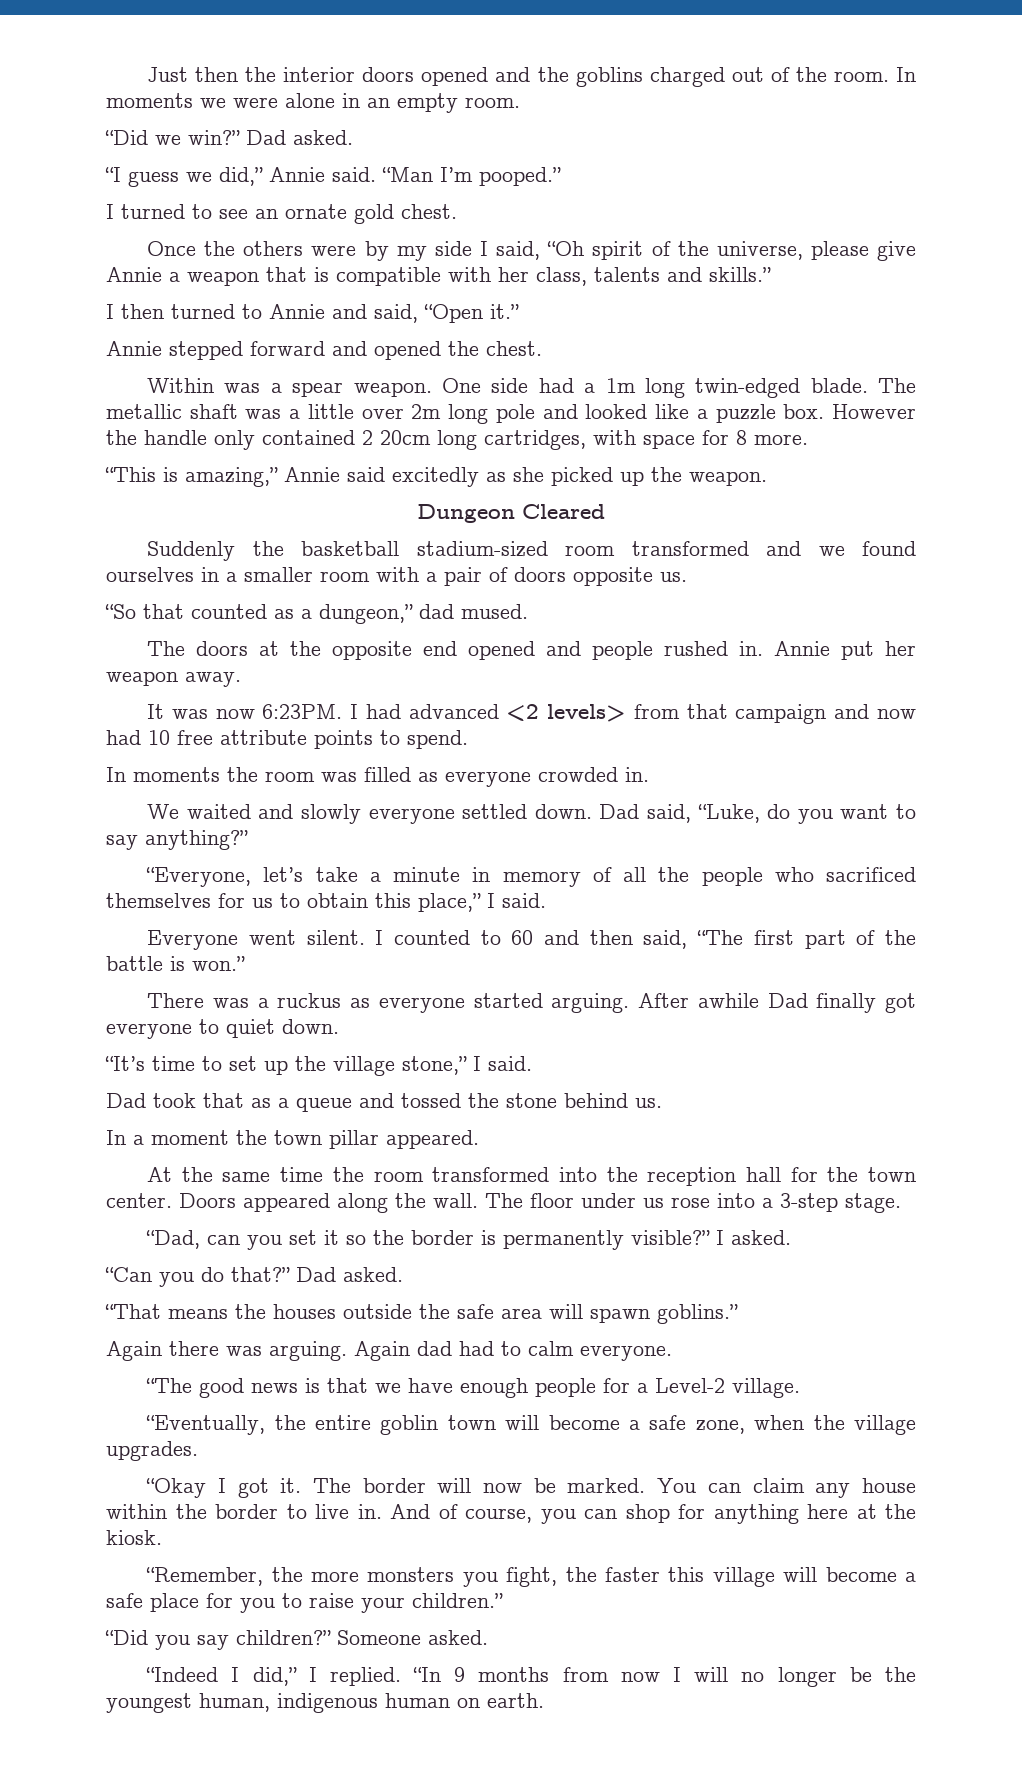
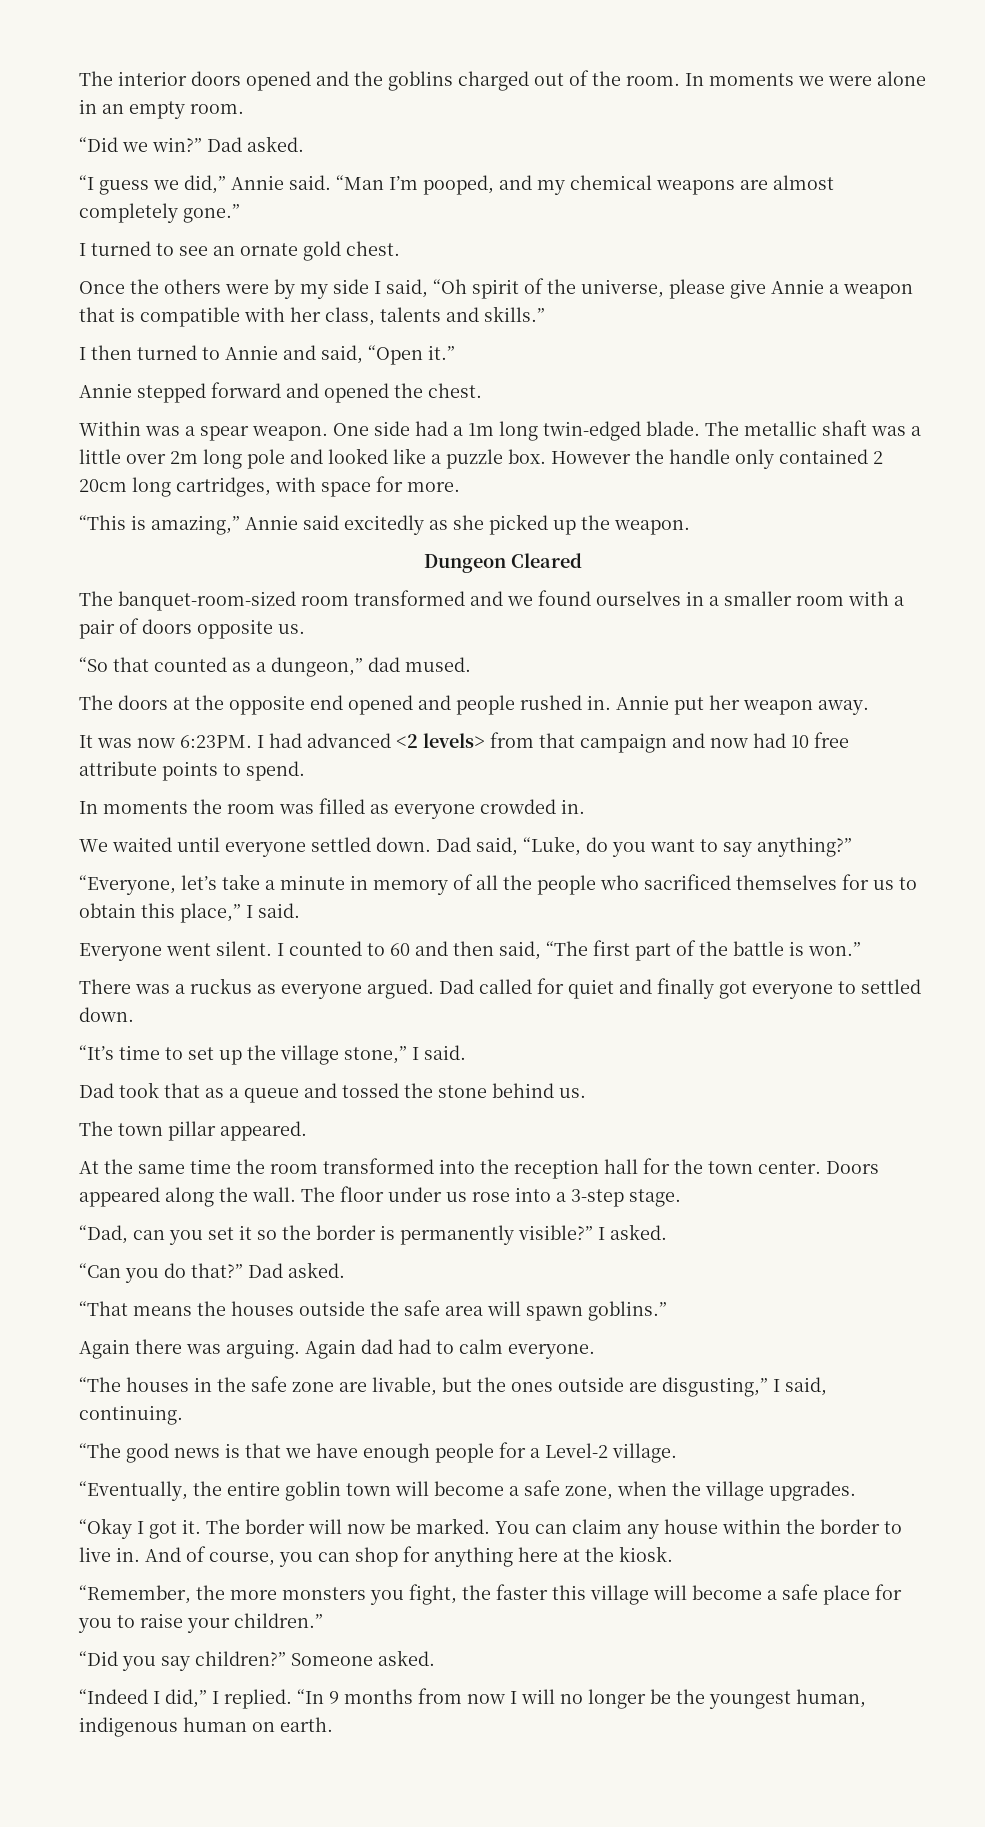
[147,67,277,82] Just then the -> [79,71,113,86] The
[479,167,561,186] pooped.” -> [423,175,834,195] [79,203,240,223] pooped, and my chemical weapons are almost completely gone.”
[736,430,747,445] 8 -> (403, 484) none
[147,541,548,561] Suddenly the basketball stadium-sized -> [79,591,296,611] The banquet-room-sized
[258,804,361,824] and slowly -> [177,837,220,852] until
[473,993,808,1013] started arguing. After awhile Dad -> [367,978,652,999] argued. Dad called for quiet and
[226,1019,275,1038] quiet -> [861,979,921,994] settled
[106,1130,267,1145] In a moment the -> [79,1121,113,1136] The
(672, 1353) none -> [79,1376,827,1397] [79,1405,183,1425] // “The houses in the safe zone are livable, but the ones outside are disgusting,” I said, continuing.

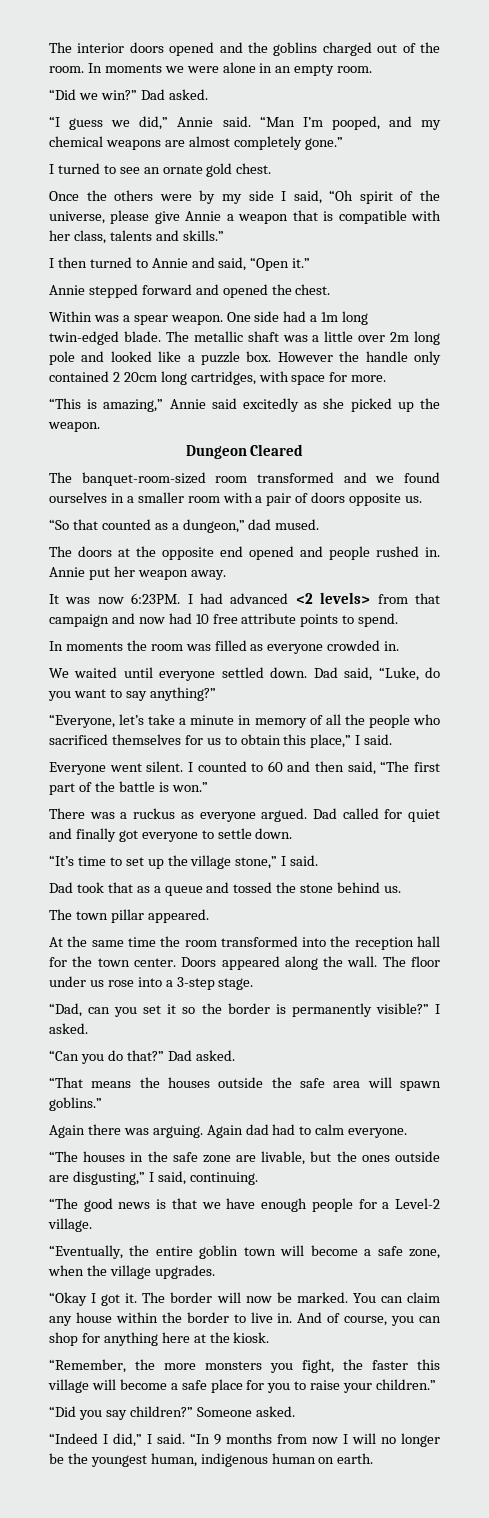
[861,979,921,994] settled -> [217,828,252,839] settle
[224,1689,292,1709] replied. -> [157,1433,185,1444] said.

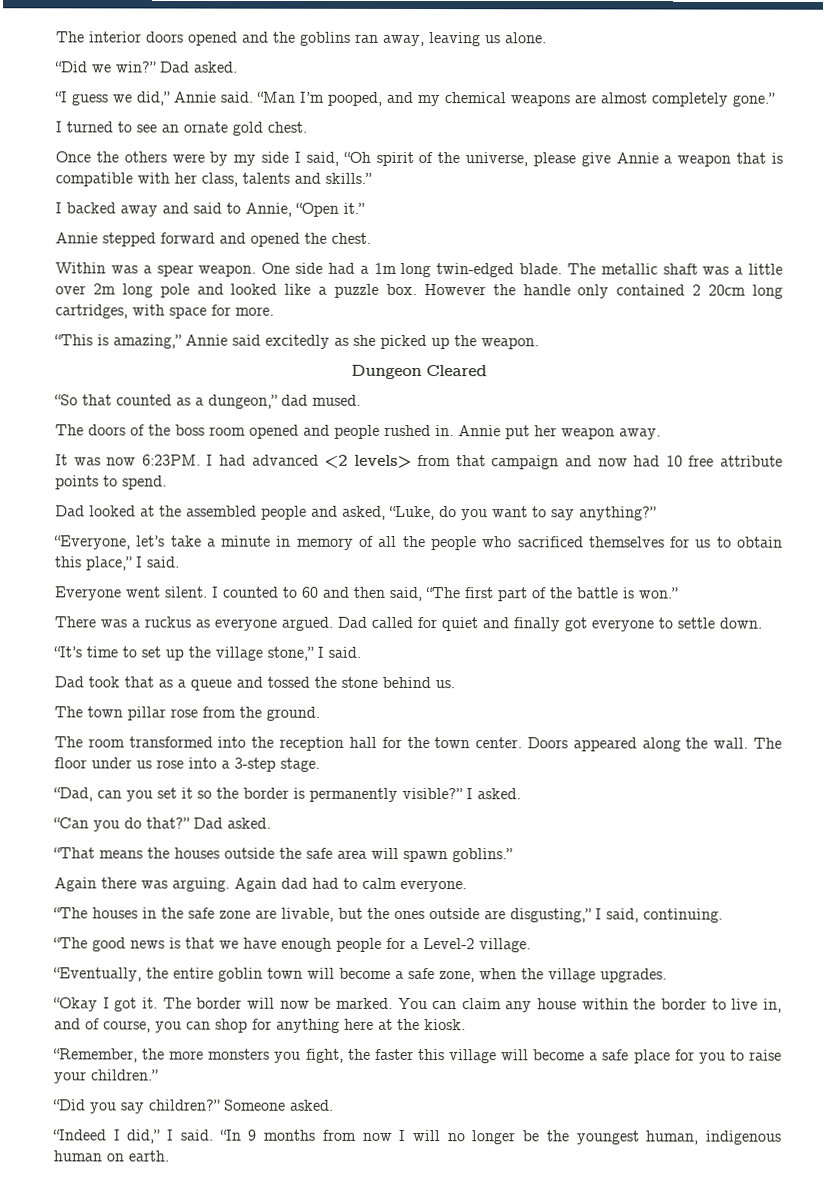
[322,42,440,56] [49,62,373,76] charged out of the room. In moments we were alone in an empty room. -> [355,32,547,47] ran away, leaving us alone.
[57,257,247,271] then turned to Annie and said, -> [66,202,292,217] backed away and said to Annie,
[49,472,441,486] [49,492,423,506] // The banquet-room-sized room transformed and we found ourselves in a smaller room with a pair of doors opposite us. -> (487, 371) none
[118,546,243,560] at the opposite end -> [130,424,246,436] of the boss room
[49,640,400,654] [49,667,373,681] In moments the room was filled as everyone crowded in. // We waited until everyone settled down. Dad said, -> [55,505,386,520] Dad looked at the assembled people and asked,
[147,909,209,923] [49,936,181,947] appeared. // At the same time the -> [170,706,320,721] [54,736,83,748] rose from the ground. // The
[277,1312,323,1323] in. And -> [762,998,782,1013] [54,1018,81,1030] in, and

